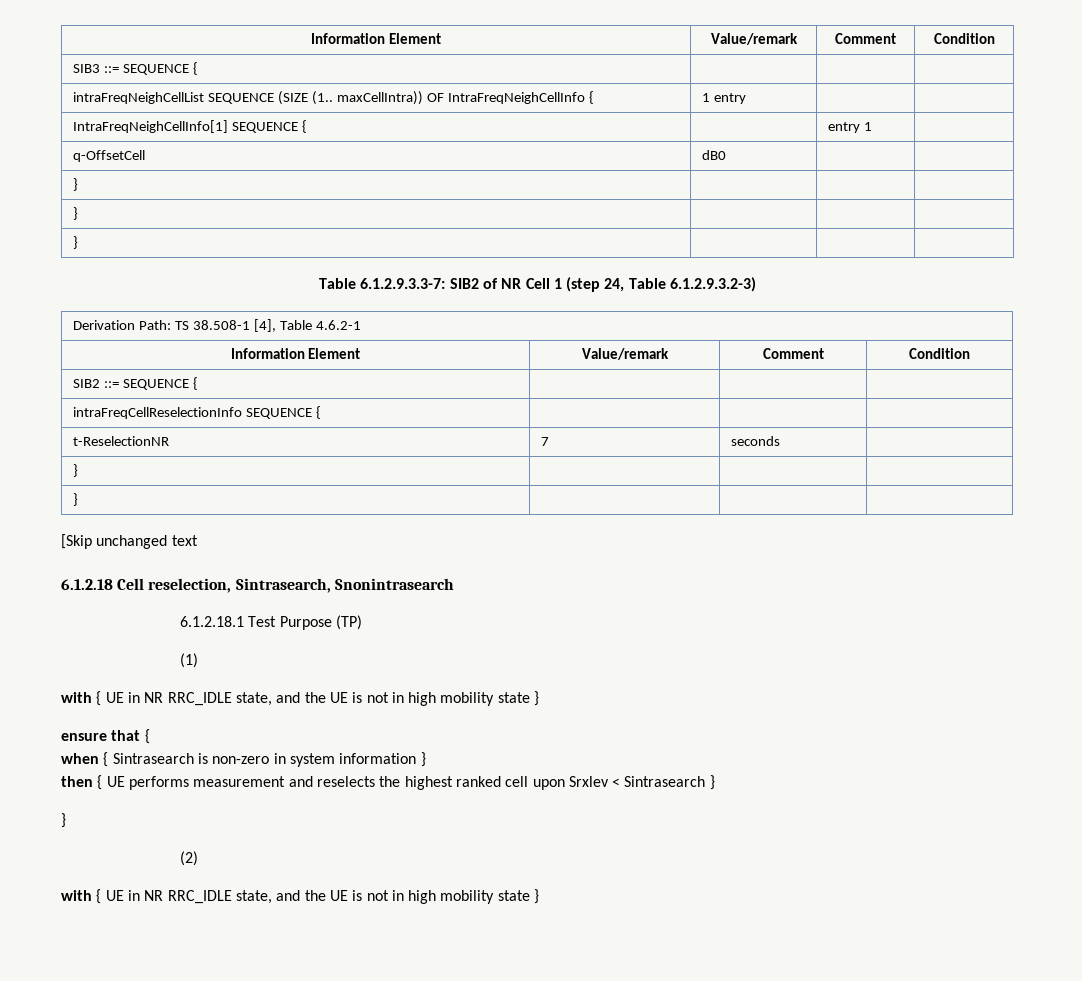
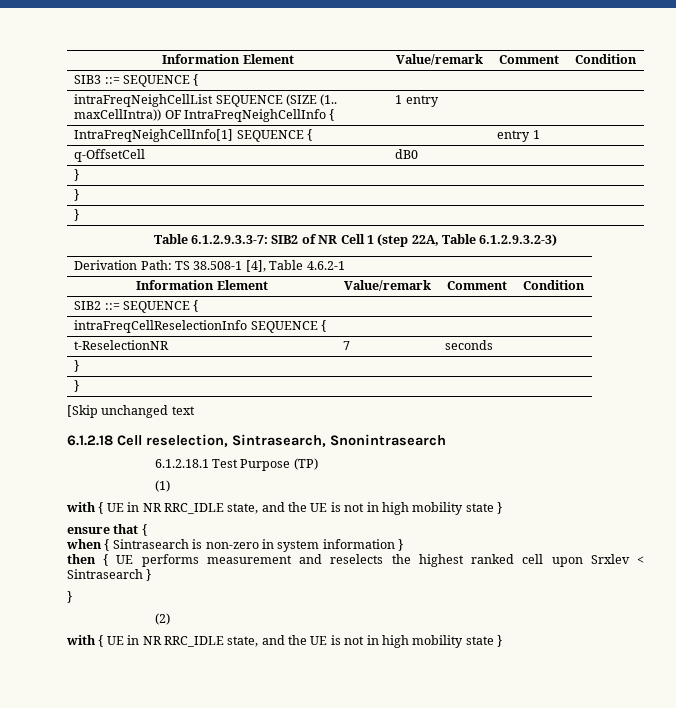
[604,278,625,292] 24, -> [411,235,439,246] 22A,

